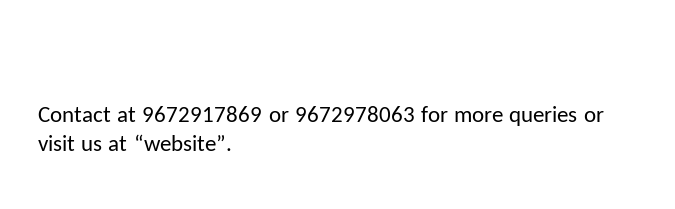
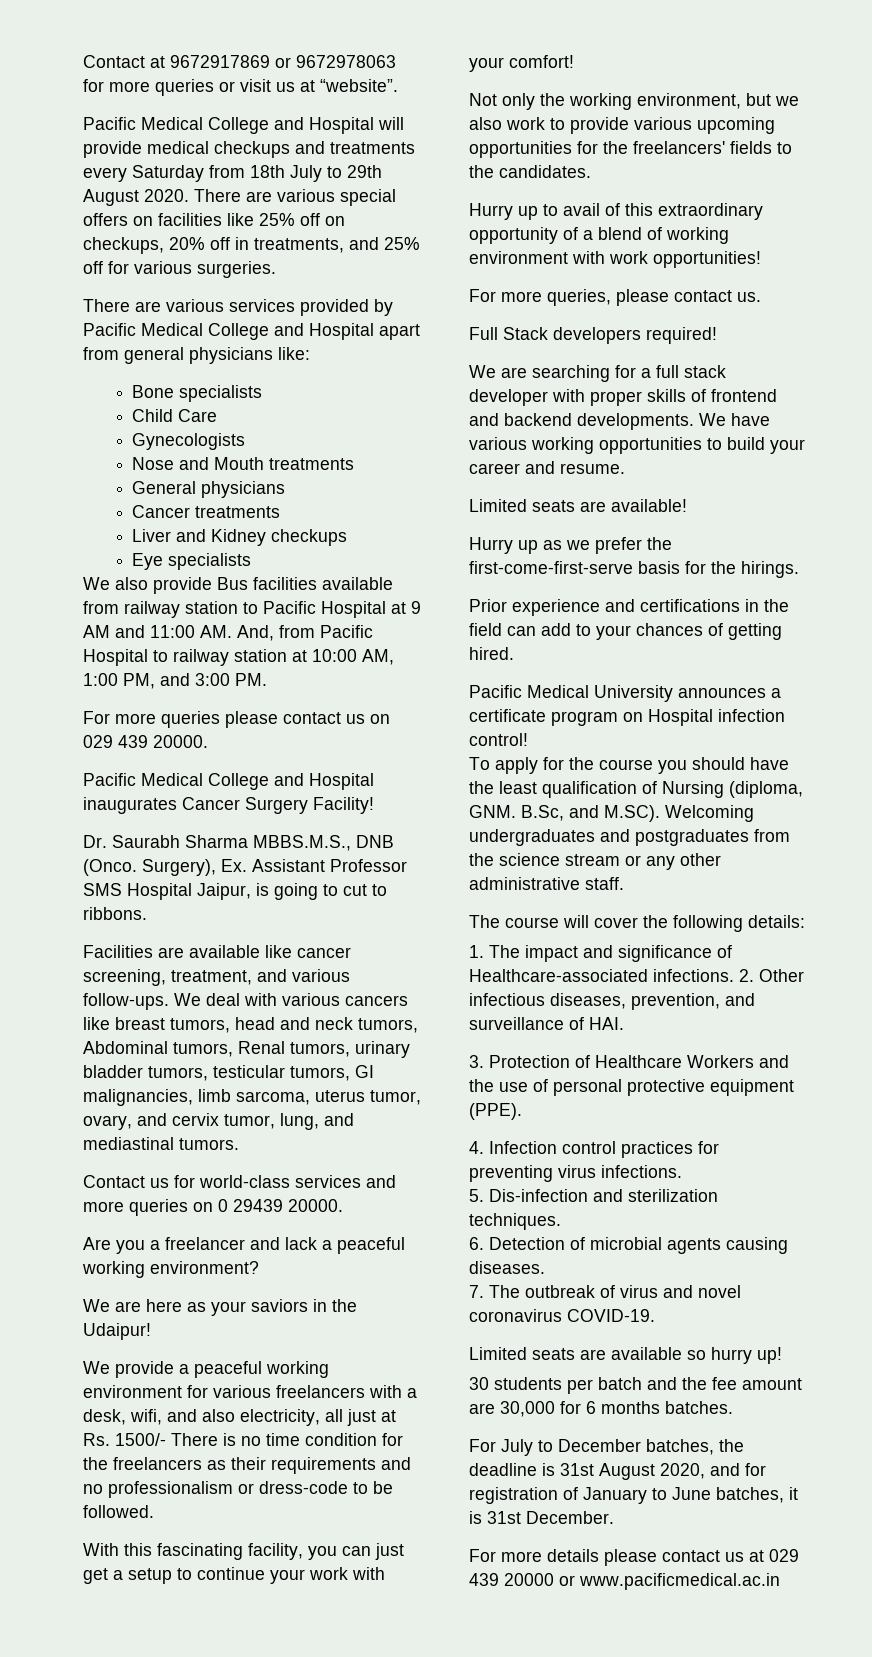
(232, 142) none -> [83,117,404,134] [83,141,415,158] [83,165,382,182] [83,189,396,206] [83,213,345,226] [83,237,420,254] [83,261,276,278] [83,299,393,316] [83,323,420,340] [83,347,310,364] [132,385,263,402] [132,409,218,422] [132,433,246,450] [132,457,355,470] [132,481,286,498] [132,505,281,518] [132,529,348,546] [132,553,252,570] [83,577,393,594] [83,601,421,618] [83,625,373,641] [83,649,394,666] [83,673,267,689] [83,711,390,728] [83,735,208,748] [83,773,374,790] [83,797,374,814] [83,835,394,851] [83,859,407,876] [83,883,387,900] [83,907,147,920] [83,945,351,958] [83,969,350,986] [83,993,408,1010] [83,1017,418,1033] [83,1041,410,1058] [83,1065,374,1081] [83,1089,421,1106] [83,1113,354,1130] [83,1137,239,1150] [83,1175,396,1188] [83,1199,343,1216] [83,1237,405,1254] [82,1261,259,1278] [83,1299,357,1316] [83,1323,151,1340] [83,1361,329,1378] [83,1385,417,1398] [83,1409,396,1426] [83,1433,403,1446] [83,1457,411,1474] [83,1481,393,1498] [83,1505,154,1518] [83,1543,404,1560] [83,1567,385,1584] [469,55,574,72] [469,93,799,110] [469,117,775,134] [469,141,792,158] [469,165,591,178] [469,203,763,220] [469,227,729,244] [469,251,761,268] [469,289,761,306] [469,327,717,344] [469,365,726,382] [469,389,777,406] [469,413,770,430] [469,437,805,454] [469,461,625,474] [469,499,687,512] [469,537,672,554] [469,561,799,578] [469,599,789,616] [469,623,782,640] [469,647,514,660] [469,685,781,702] [469,709,785,726] [469,733,528,746] [469,757,789,774] [469,781,803,798] [469,805,754,822] [469,829,790,846] [469,853,721,870] [469,877,624,890] [469,915,805,932] [469,945,732,962] [469,969,804,982] [469,993,755,1010] [469,1017,624,1030] [469,1055,789,1068] [469,1079,794,1096] [469,1103,522,1120] [469,1141,719,1158] [469,1165,682,1182] [469,1189,718,1202] [469,1213,561,1230] [469,1237,788,1254] [469,1261,545,1274] [469,1285,741,1298] [469,1309,655,1322] [469,1347,782,1364] [469,1377,802,1394] [469,1401,733,1417] [469,1439,744,1456] [469,1463,766,1480] [469,1487,798,1504] [469,1511,614,1524] [469,1549,799,1566] [469,1573,780,1590] // Pacific Medical College and Hospital will provide medical checkups and treatments every Saturday from 18th July to 29th August 2020. There are various special offers on facilities like 25% off on checkups, 20% off in treatments, and 25% off for various surgeries. // There are various services provided by Pacific Medical College and Hospital apart from general physicians like: // Bone specialists // Child Care // Gynecologists // Nose and Mouth treatments // General physicians // Cancer treatments // Liver and Kidney checkups // Eye specialists // We also provide Bus facilities available from railway station to Pacific Hospital at 9 AM and 11:00 AM. And, from Pacific Hospital to railway station at 10:00 AM, 1:00 PM, and 3:00 PM. // For more queries please contact us on 029 439 20000. // Pacific Medical College and Hospital inaugurates Cancer Surgery Facility! // Dr. Saurabh Sharma MBBS.M.S., DNB (Onco. Surgery), Ex. Assistant Professor SMS Hospital Jaipur, is going to cut to ribbons. // Facilities are available like cancer screening, treatment, and various follow-ups. We deal with various cancers like breast tumors, head and neck tumors, Abdominal tumors, Renal tumors, urinary bladder tumors, testicular tumors, GI malignancies, limb sarcoma, uterus tumor, ovary, and cervix tumor, lung, and mediastinal tumors. // Contact us for world-class services and more queries on 0 29439 20000. // Are you a freelancer and lack a peaceful working environment? // We are here as your saviors in the Udaipur! // We provide a peaceful working environment for various freelancers with a desk, wifi, and also electricity, all just at Rs. 1500/- There is no time condition for the freelancers as their requirements and no professionalism or dress-code to be followed. // With this fascinating facility, you can just get a setup to continue your work with your comfort! // Not only the working environment, but we also work to provide various upcoming opportunities for the freelancers' fields to the candidates. // Hurry up to avail of this extraordinary opportunity of a blend of working environment with work opportunities! // For more queries, please contact us. // Full Stack developers required! // We are searching for a full stack developer with proper skills of frontend and backend developments. We have various working opportunities to build your career and resume. // Limited seats are available! // Hurry up as we prefer the first-come-first-serve basis for the hirings. // Prior experience and certifications in the field can add to your chances of getting hired. // Pacific Medical University announces a certificate program on Hospital infection control! // To apply for the course you should have the least qualification of Nursing (diploma, GNM. B.Sc, and M.SC). Welcoming undergraduates and postgraduates from the science stream or any other administrative staff. // The course will cover the following details: // 1. The impact and significance of Healthcare-associated infections. 2. Other infectious diseases, prevention, and surveillance of HAI. // 3. Protection of Healthcare Workers and the use of personal protective equipment (PPE). // 4. Infection control practices for preventing virus infections. // 5. Dis-infection and sterilization techniques. // 6. Detection of microbial agents causing diseases. // 7. The outbreak of virus and novel coronavirus COVID-19. // Limited seats are available so hurry up! // 30 students per batch and the fee amount are 30,000 for 6 months batches. // For July to December batches, the deadline is 31st August 2020, and for registration of January to June batches, it is 31st December. // For more details please contact us at 029 439 20000 or www.pacificmedical.ac.in

